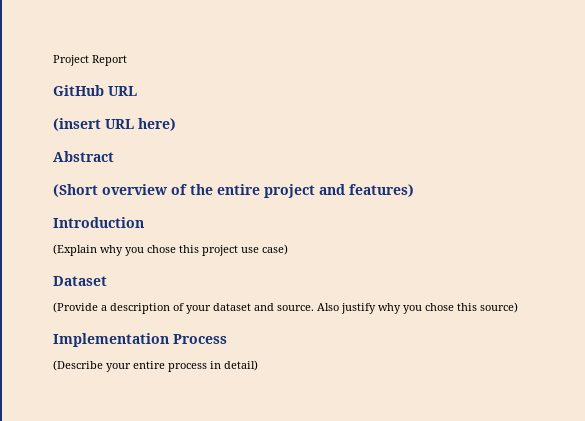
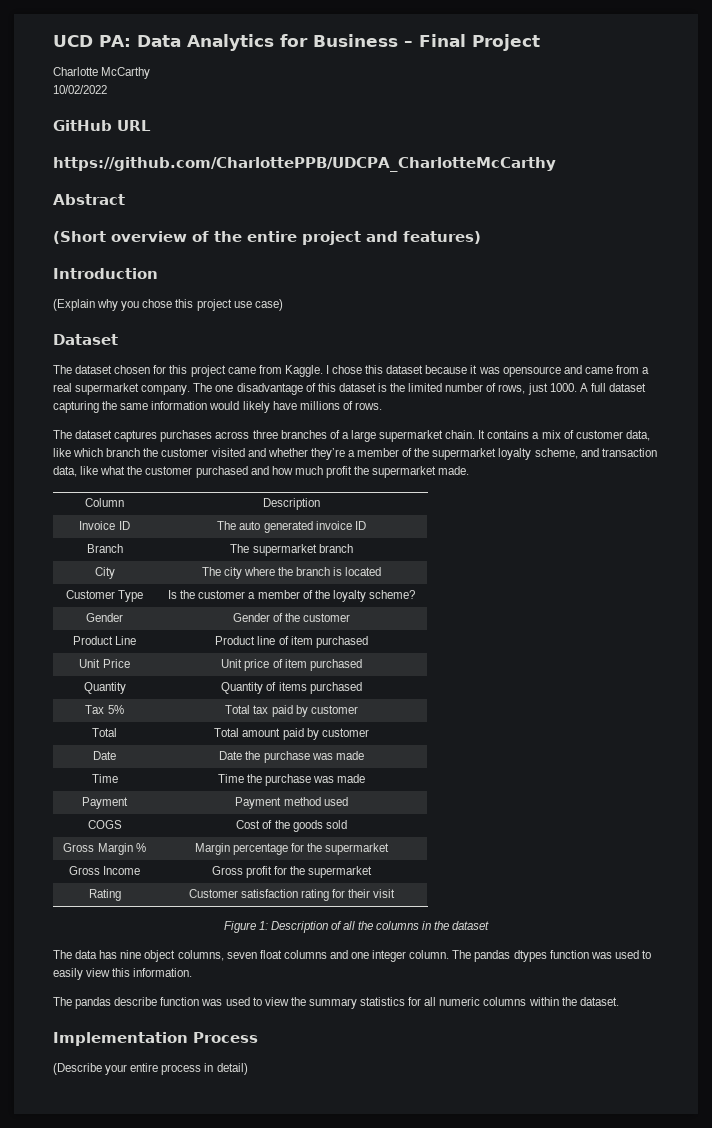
[53,55,127,66] Project Report -> [53,34,540,51] [53,67,151,79] [53,85,107,94] UCD PA: Data Analytics for Business – Final Project // Charlotte McCarthy // 10/02/2022
[53,118,176,131] (insert URL here) -> [53,157,556,172] https://github.com/CharlottePPB/UDCPA_CharlotteMcCarthy
[53,302,518,314] (Provide a description of your dataset and source. Also justify why you chose this source) -> [53,365,650,377] [53,383,646,395] [53,401,382,413] [53,430,650,442] [53,448,657,460] [53,466,470,478] [85,498,124,507] [263,498,320,510] [79,521,130,530] [217,521,366,533] [86,544,123,553] [230,544,353,556] [94,567,115,579] [201,567,382,579] [65,590,144,602] [168,590,415,602] [86,613,123,622] [232,613,351,622] [72,636,137,645] [215,636,368,648] [79,659,130,668] [221,659,362,671] [83,682,126,694] [221,682,362,694] [85,705,124,714] [225,705,358,717] [92,728,117,737] [214,728,369,740] [93,751,116,760] [219,751,364,763] [91,774,118,783] [217,774,366,786] [82,797,128,809] [235,797,348,809] [87,820,122,829] [236,820,347,832] [63,843,146,855] [194,843,390,855] [68,866,141,875] [211,866,373,878] [88,889,121,901] [188,889,396,901] [223,921,490,933] [53,950,651,962] [53,968,193,980] [53,997,619,1009] The dataset chosen for this project came from Kaggle. I chose this dataset because it was opensource and came from a real supermarket company. The one disadvantage of this dataset is the limited number of rows, just 1000. A full dataset capturing the same information would likely have millions of rows. // The dataset captures purchases across three branches of a large supermarket chain. It contains a mix of customer data, like which branch the customer visited and whether they’re a member of the supermarket loyalty scheme, and transaction data, like what the customer purchased and how much profit the supermarket made. // Column | Description // Invoice ID | The auto generated invoice ID // Branch | The supermarket branch // City | The city where the branch is located // Customer Type | Is the customer a member of the loyalty scheme? // Gender | Gender of the customer // Product Line | Product line of item purchased // Unit Price | Unit price of item purchased // Quantity | Quantity of items purchased // Tax 5% | Total tax paid by customer // Total | Total amount paid by customer // Date | Date the purchase was made // Time | Time the purchase was made // Payment | Payment method used // COGS | Cost of the goods sold // Gross Margin % | Margin percentage for the supermarket // Gross Income | Gross profit for the supermarket // Rating | Customer satisfaction rating for their visit // Figure 1: Description of all the columns in the dataset // The data has nine object columns, seven float columns and one integer column. The pandas dtypes function was used to easily view this information. // The pandas describe function was used to view the summary statistics for all numeric columns within the dataset.

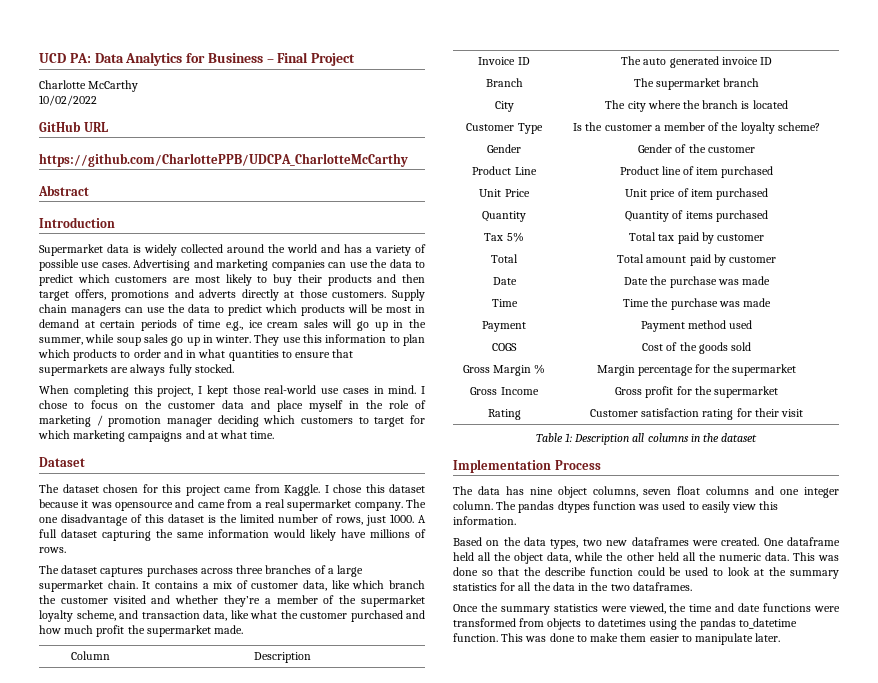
[53,231,481,245] [53,268,158,279] [53,299,283,311] (Short overview of the entire project and features) // Introduction // (Explain why you chose this project use case) -> [39,217,115,228] [39,244,426,256] [39,259,425,271] [39,274,425,286] [39,289,425,301] [39,304,425,316] [39,319,427,331] [39,334,426,346] [38,349,354,361] [39,364,234,376] [39,385,425,397] [39,400,426,412] [39,415,426,427] [38,430,275,442] Introduction // Supermarket data is widely collected around the world and has a variety of possible use cases. Advertising and marketing companies can use the data to predict which customers are most likely to buy their products and then target offers, promotions and adverts directly at those customers. Supply chain managers can use the data to predict which products will be most in demand at certain periods of time e.g., ice cream sales will go up in the summer, while soup sales go up in winter. They use this information to plan which products to order and in what quantities to ensure that supermarkets are always fully stocked. // When completing this project, I kept those real-world use cases in mind. I chose to focus on the customer data and place myself in the role of marketing / promotion manager deciding which customers to target for which marketing campaigns and at what time.
[223,921,256,933] Figure -> [535,433,563,442] Table
[330,921,374,930] of all the -> [632,433,645,442] all
(490, 925) none -> [453,459,601,473] // Implementation Process
[53,997,289,1009] The pandas describe function was used to view -> [453,537,840,549] [453,552,839,564] [453,567,765,576] Based on the data types, two new dataframes were created. One dataframe held all the object data, while the other held all the numeric data. This was done so that the describe function could be used to look at
[439,997,619,1006] [53,1032,258,1046] [53,1063,248,1075] numeric columns within the dataset. // Implementation Process // (Describe your entire process in detail) -> [533,582,692,591] [453,603,840,615] [453,618,797,630] [453,633,781,645] the data in the two dataframes. // Once the summary statistics were viewed, the time and date functions were transformed from objects to datetimes using the pandas to_datetime function. This was done to make them easier to manipulate later.

